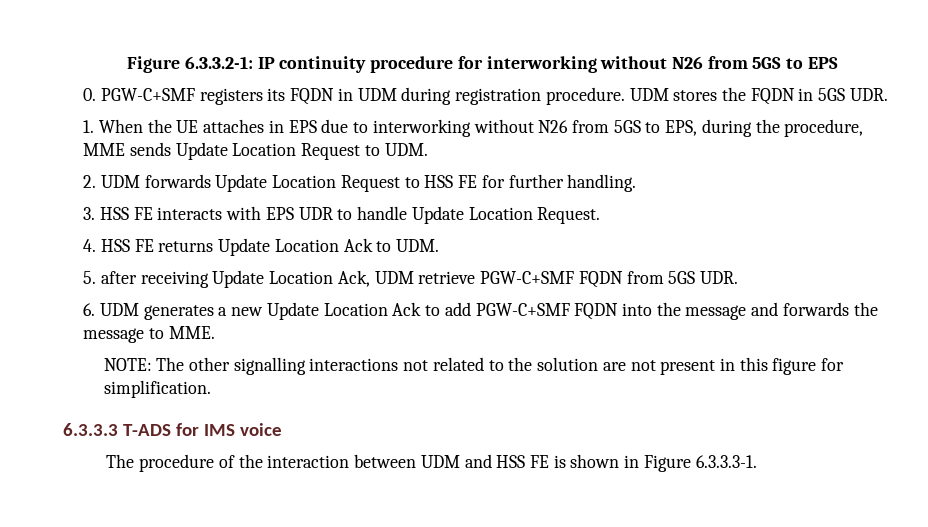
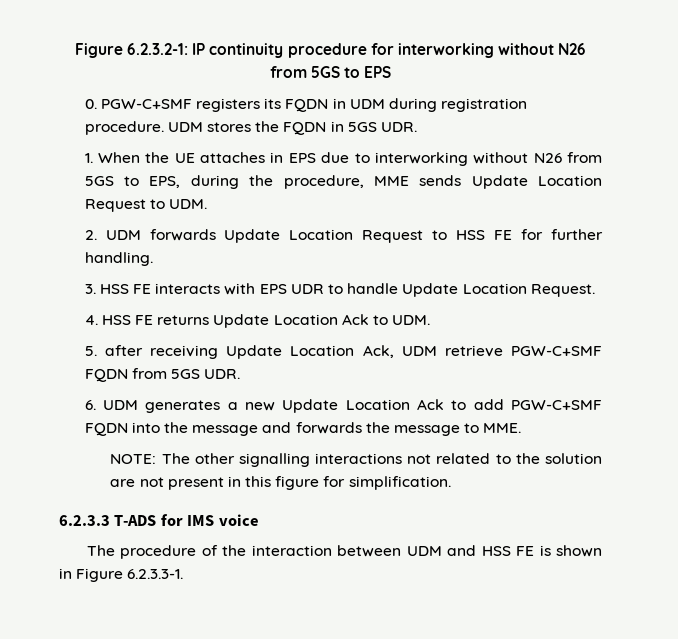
[127,56,253,73] Figure 6.3.3.2-1: -> [74,43,188,58] Figure 6.2.3.2-1:
[63,423,118,436] 6.3.3.3 -> [59,515,110,526] 6.2.3.3
[695,455,757,468] 6.3.3.3-1. -> [127,569,184,579] 6.2.3.3-1.

